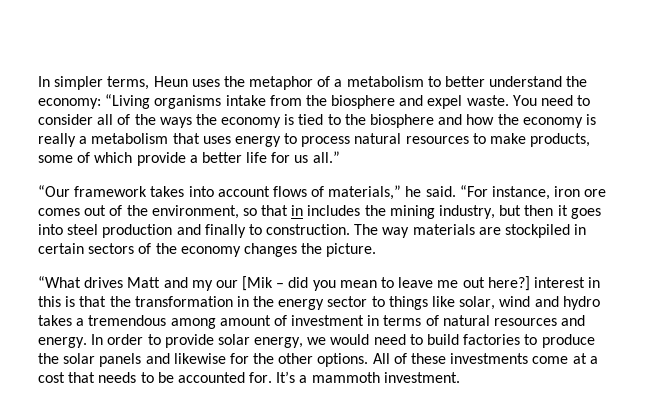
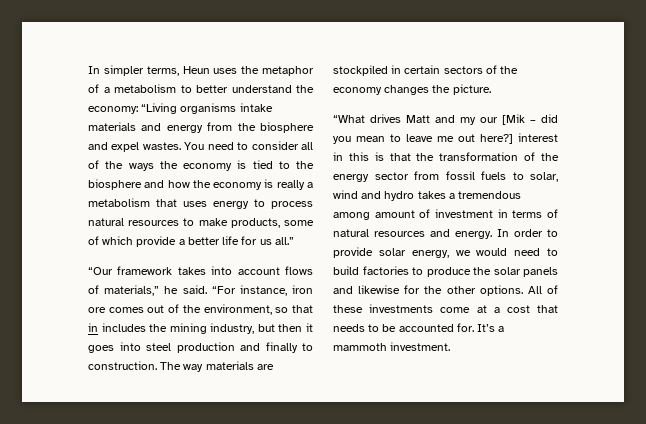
(266, 100) none -> [88,122,203,133] materials and energy
[466,95,509,106] waste. -> [142,142,181,150] wastes.
[236,296,249,307] in -> [524,152,536,161] of
[371,296,456,310] to things like -> [414,171,524,180] from fossil fuels to

